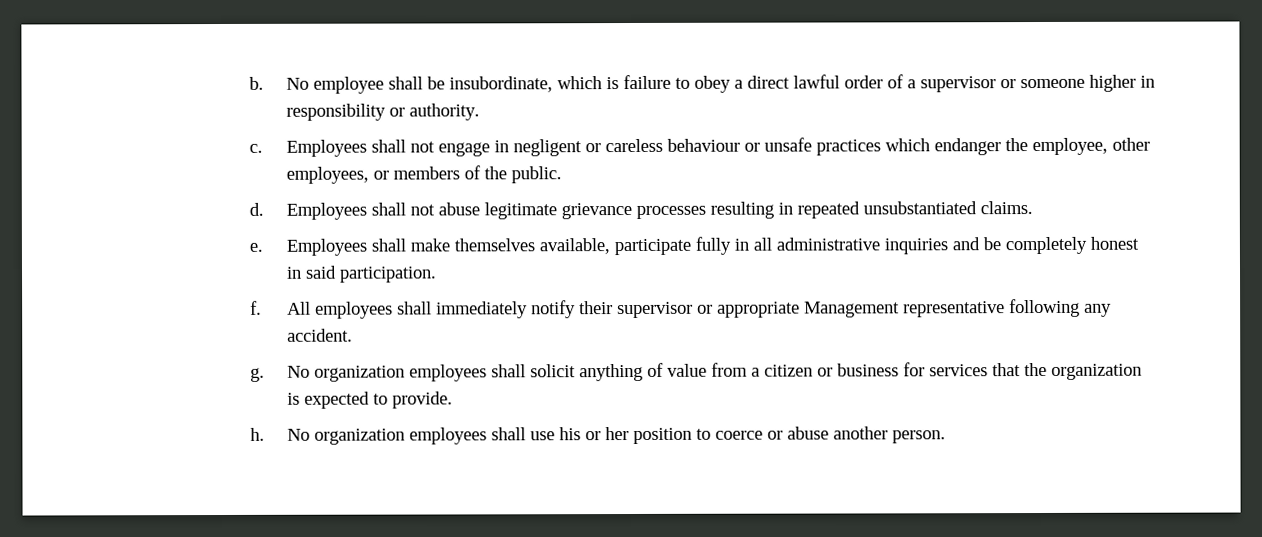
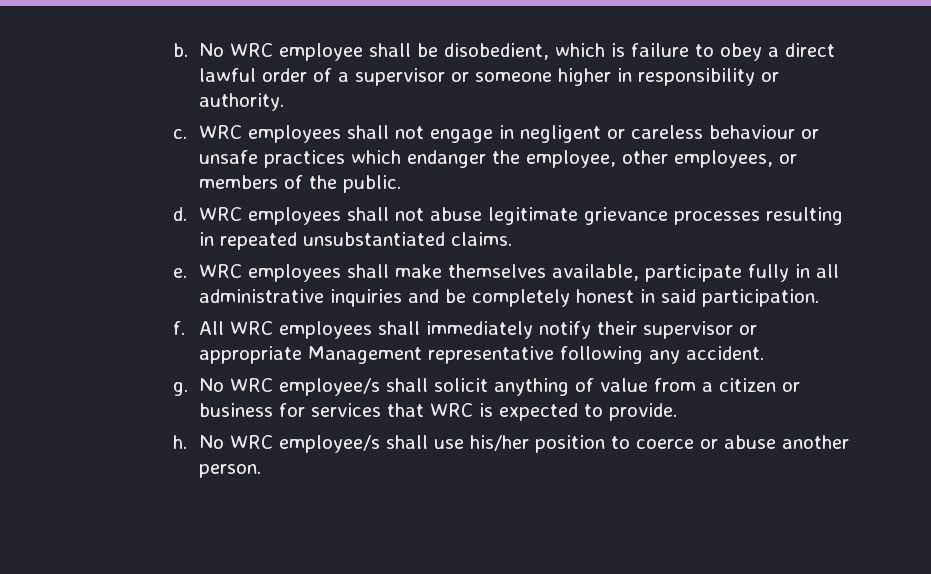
(309, 83) none -> [229,43,273,57] WRC
[448,76,553,93] insubordinate, -> [443,43,549,60] disobedient,
[285,139,367,157] Employees -> [198,125,341,143] WRC employees
[285,202,367,220] Employees -> [198,207,341,225] WRC employees
[285,238,367,256] Employees -> [198,264,341,282] WRC employees
(311, 308) none -> [229,321,273,335] WRC
[313,364,487,382] organization employees -> [229,378,380,396] WRC employee/s
[1023,362,1142,380] the organization -> [429,403,473,417] WRC
[313,427,629,445] organization employees shall use his or her -> [229,435,529,453] WRC employee/s shall use his/her

